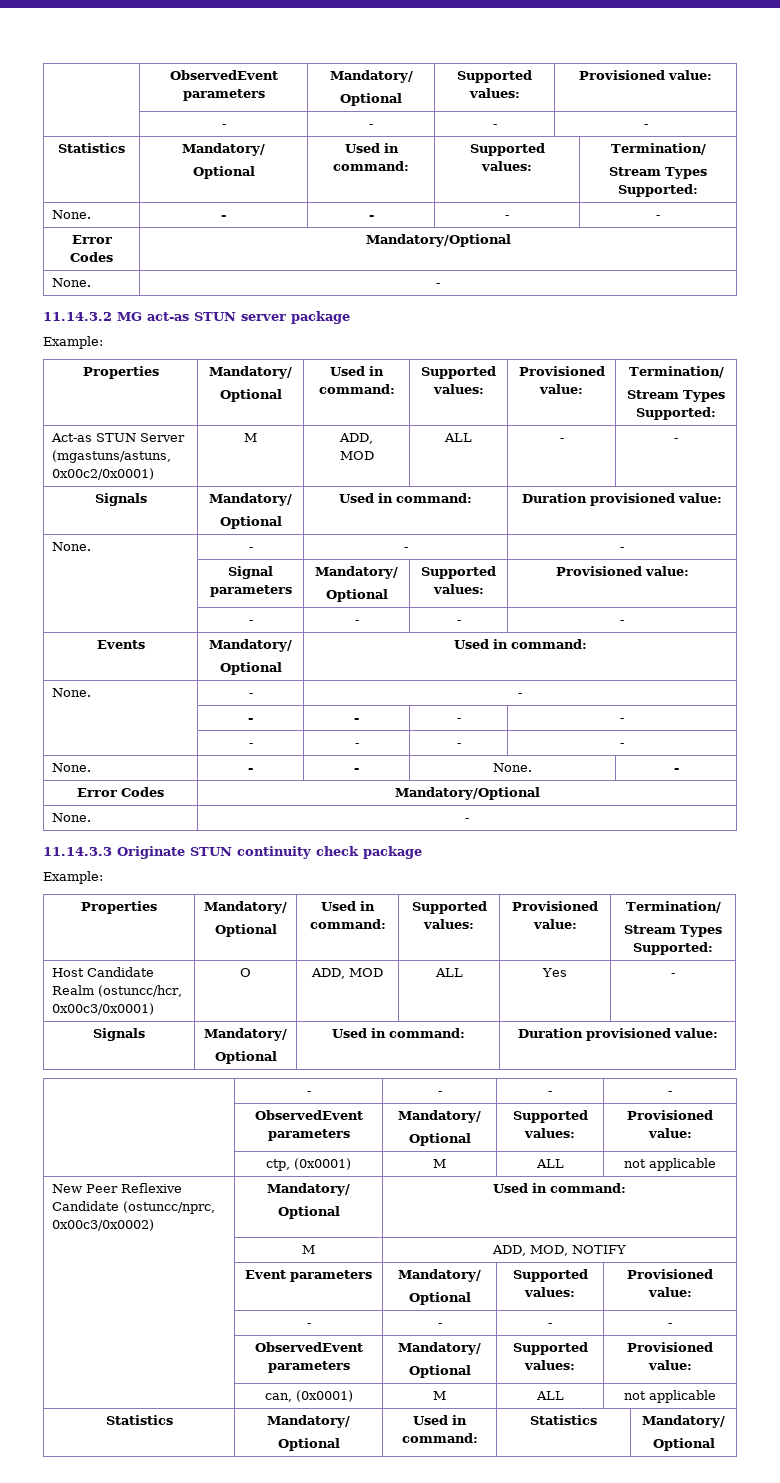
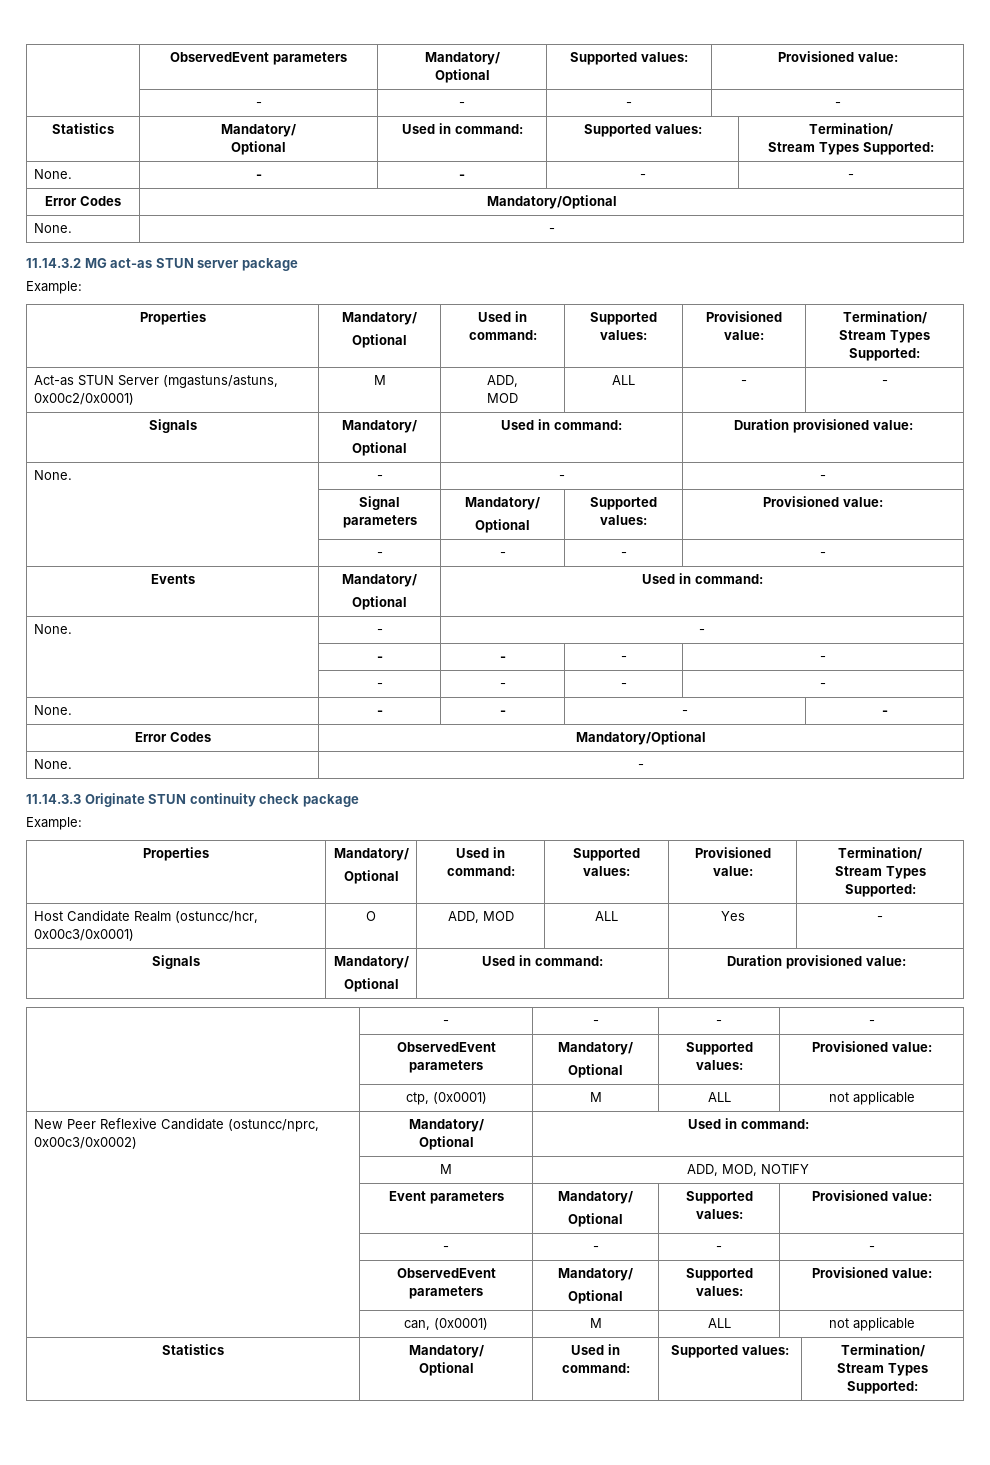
[493,763,532,772] None. -> [682,710,688,715] -
[530,1415,597,1425] [642,1415,725,1428] [652,1438,715,1451] Statistics | Mandatory/ // Optional -> [671,1345,789,1358] [840,1344,925,1357] [837,1363,928,1376] [847,1381,918,1394] Supported values: | Termination/ // Stream Types Supported:

